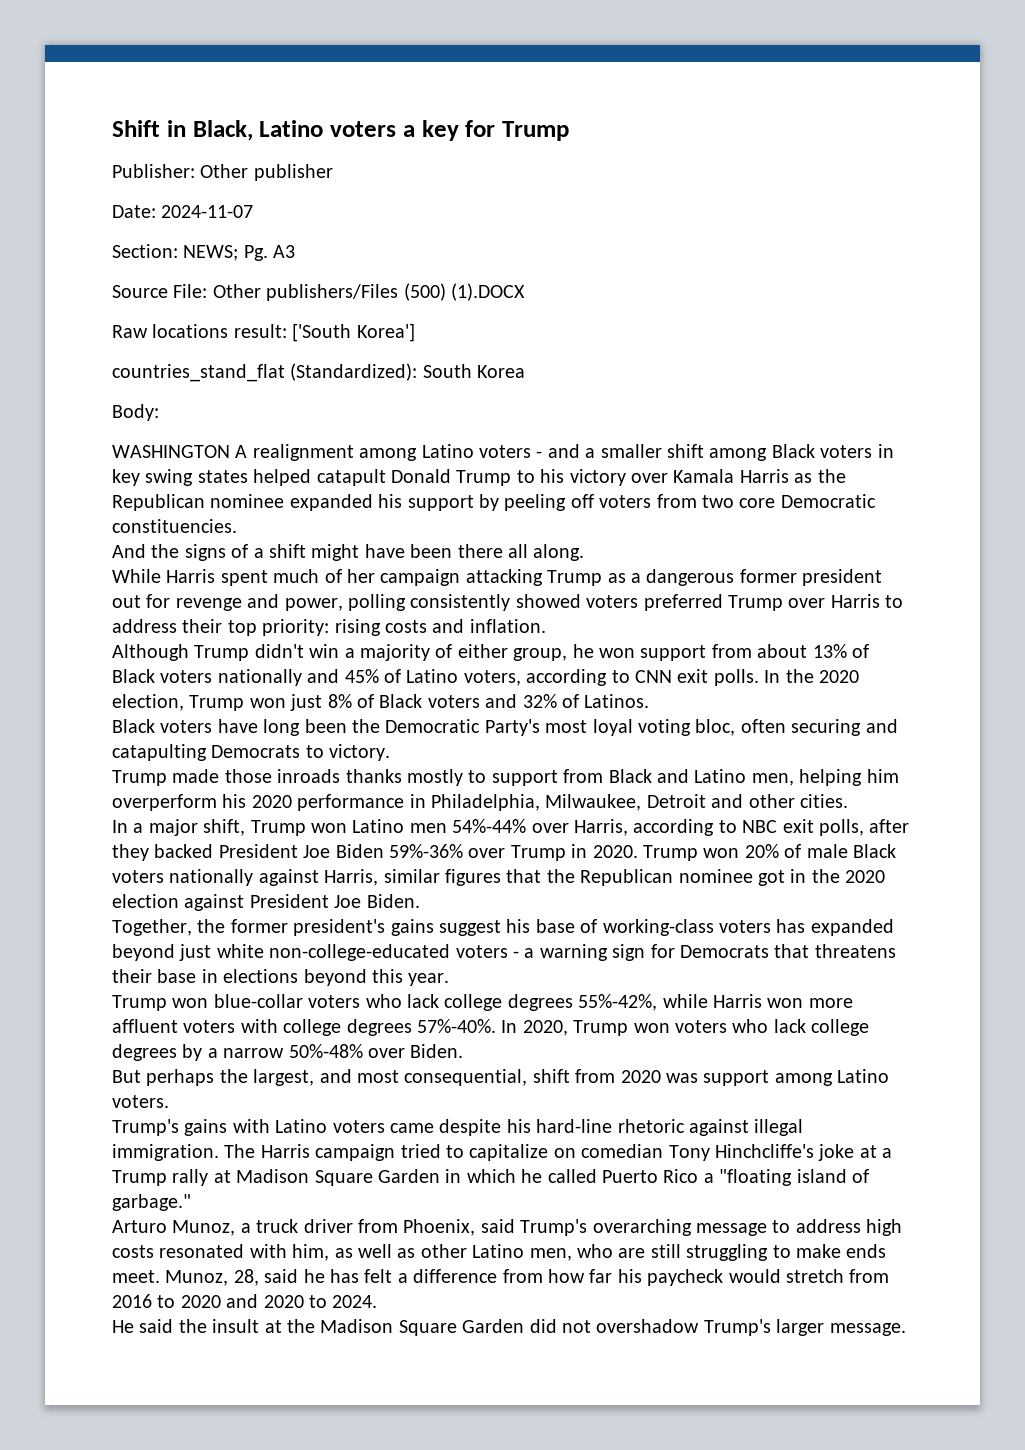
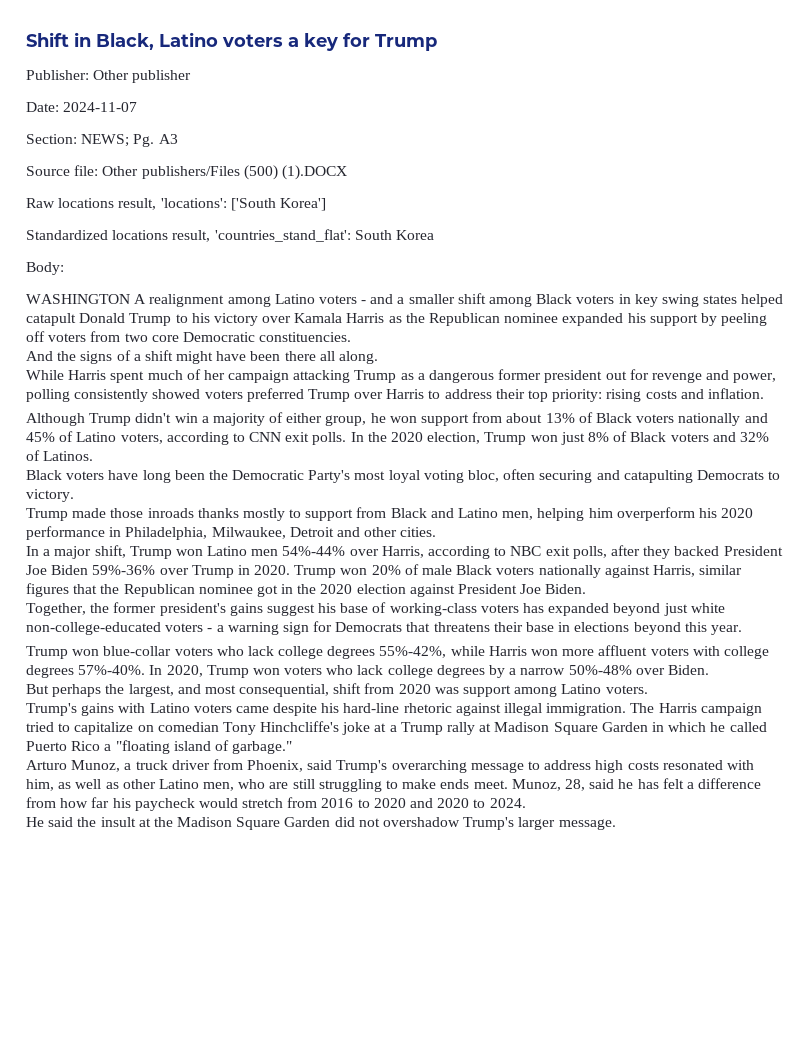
[173,284,208,298] File: -> [74,165,99,176] file:
[233,324,287,338] result: -> [118,198,227,210] result, 'locations':
[112,363,418,382] countries_stand_flat (Standardized): -> [26,229,351,242] Standardized locations result, 'countries_stand_flat':

